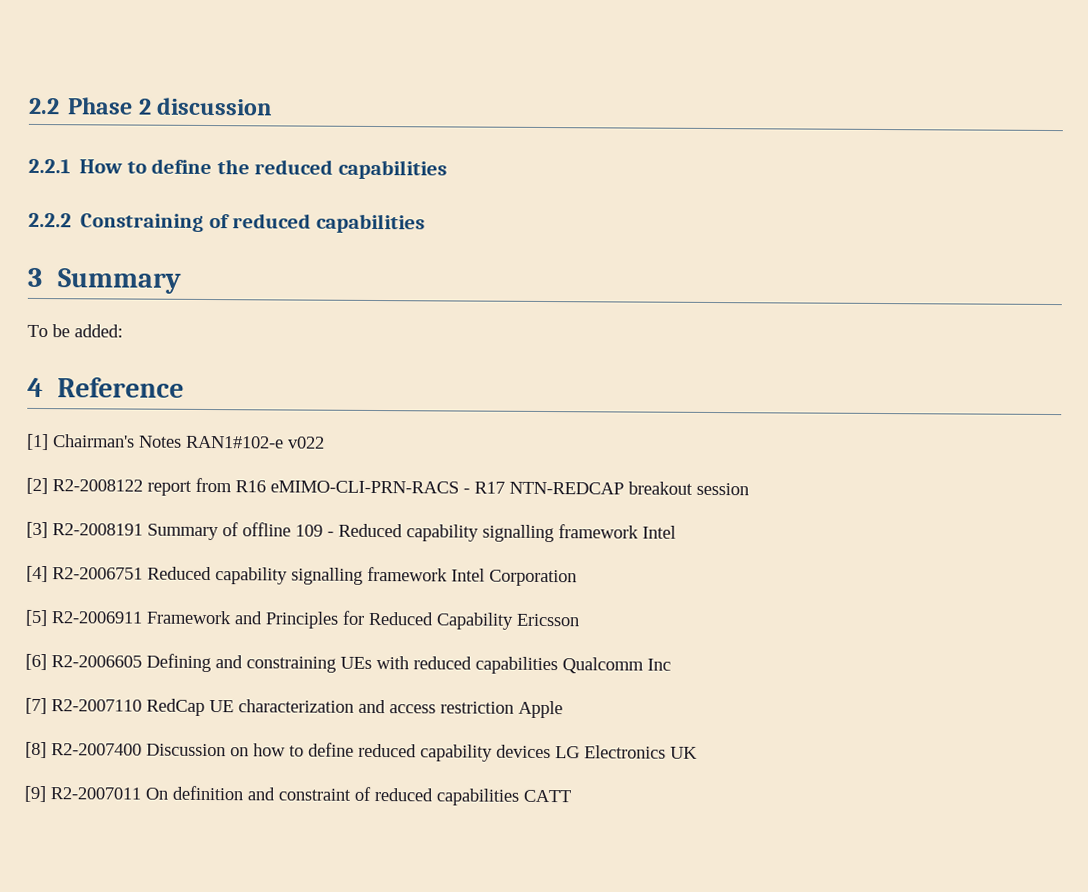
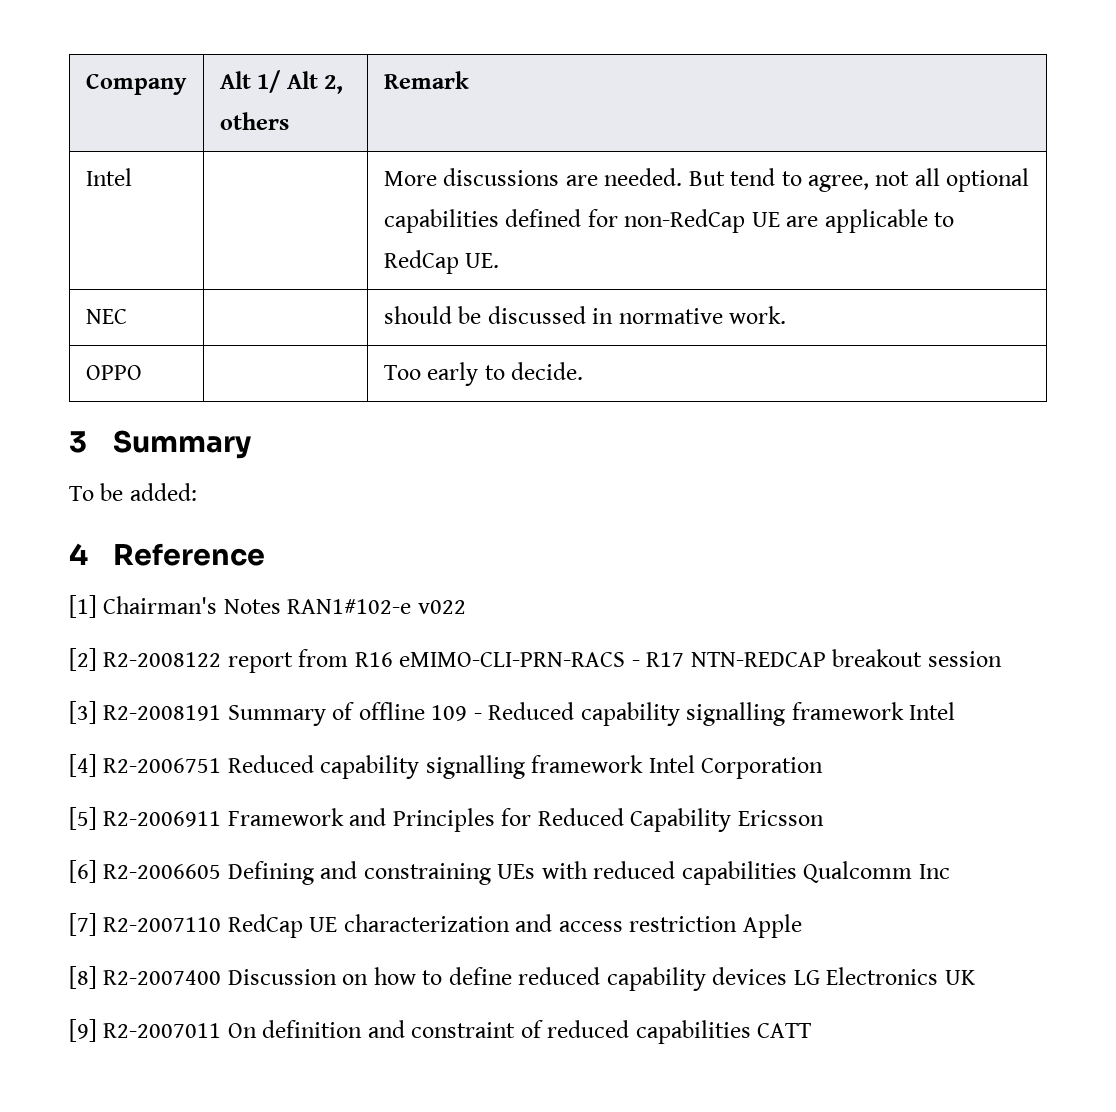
[28,97,274,116] [28,158,447,180] [28,212,425,234] 2.2 Phase 2 discussion // 2.2.1 How to define the reduced capabilities // 2.2.2 Constraining of reduced capabilities -> [85,74,187,95] [219,70,344,94] [219,112,289,130] [383,71,469,89] [85,168,132,186] [383,168,1030,192] [383,209,955,233] [383,250,500,274] [85,309,127,324] [383,306,787,324] [85,365,142,380] [383,362,584,386] Company | Alt 1/ Alt 2, others | Remark // Intel | | More discussions are needed. But tend to agree, not all optional capabilities defined for non-RedCap UE are applicable to RedCap UE. // NEC | | should be discussed in normative work. // OPPO | | Too early to decide.

